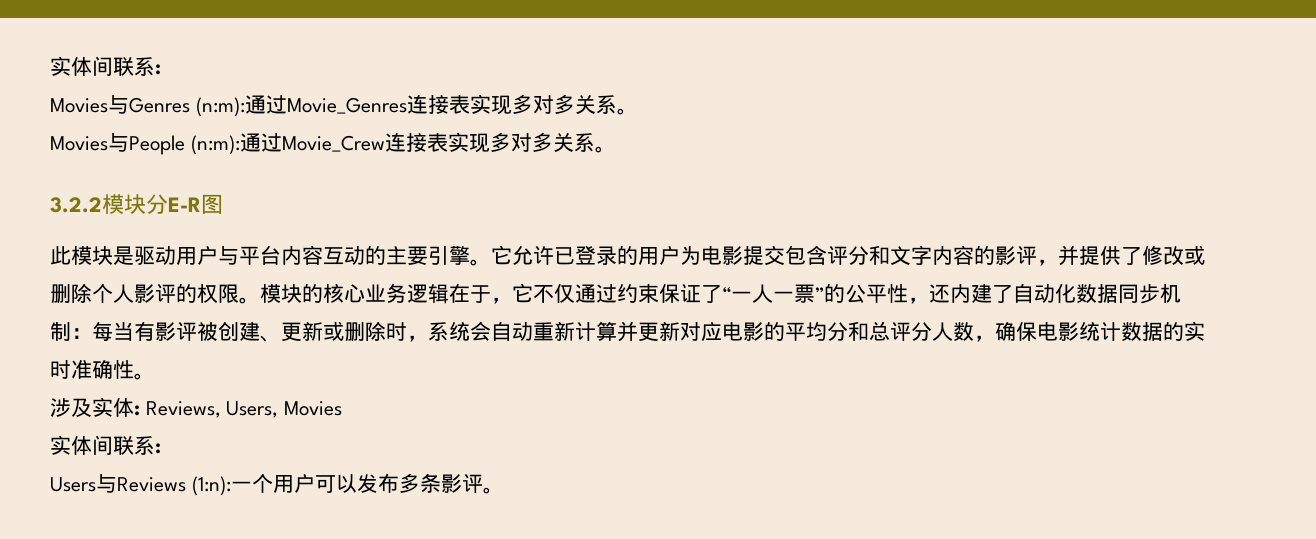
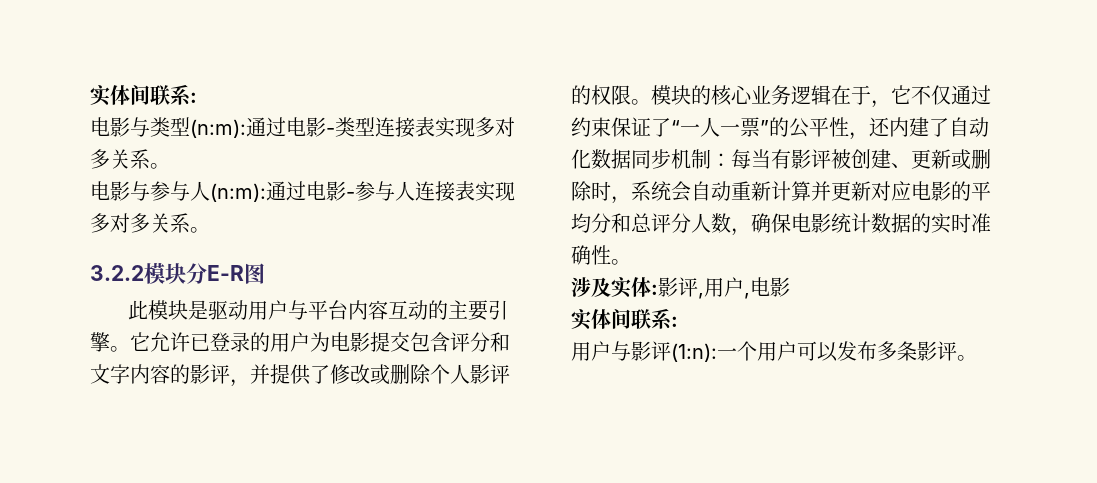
[50,56,161,76] [50,94,638,117] [50,133,385,155] 实体间联系: // Movies与Genres (n:m):通过Movie_Genres连接表实现多对多关系。 // Movies与People (n:m):通过Movie_Crew -> [90,84,197,106] [90,117,515,138] [90,149,170,169] [90,181,415,202] 实体间联系: // 电影与类型(n:m):通过电影-类型连接表实现多对多关系。 // 电影与参与人(n:m):通过电影-参与人
[145,401,343,418] [50,435,161,455] [50,474,186,493] Reviews, Users, Movies // 实体间联系: // Users与Reviews -> [658,277,790,299] [571,308,678,330] [571,341,671,361] 影评,用户,电影 // 实体间联系: // 用户与影评

